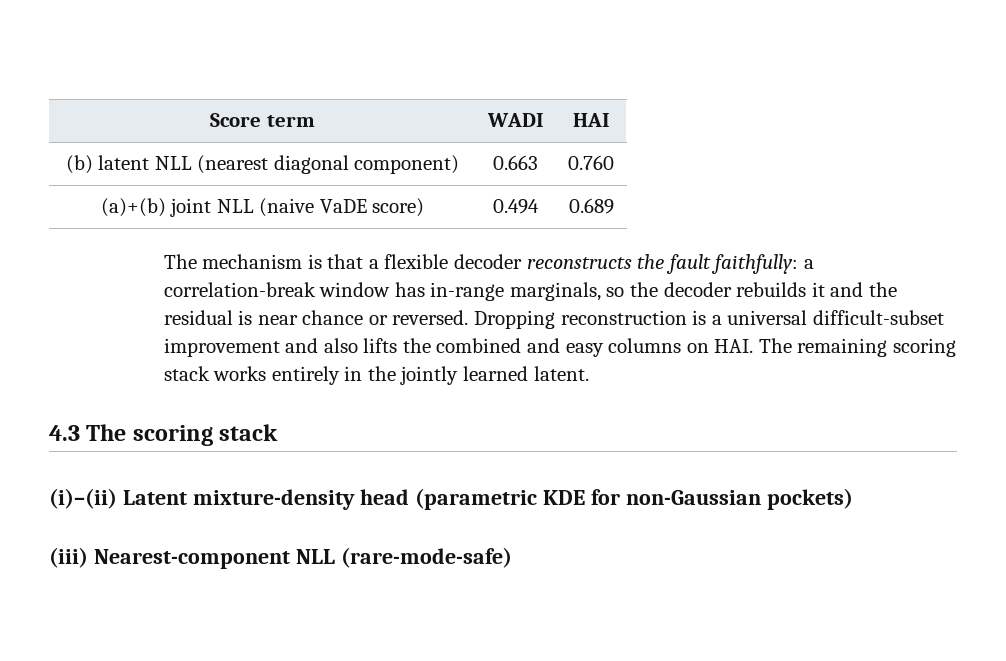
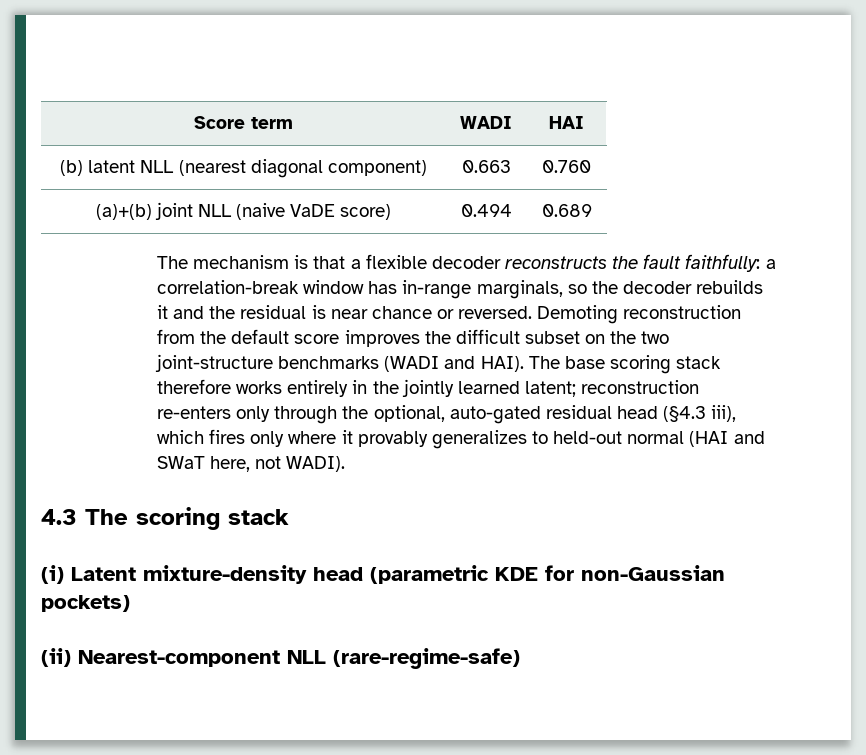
[473,310,944,329] [163,338,956,357] [163,366,210,381] Dropping reconstruction is a universal difficult-subset improvement and also lifts the combined and easy columns on HAI. The remaining scoring stack -> [537,305,742,324] [157,329,670,347] [155,354,722,374] [157,379,232,394] Demoting reconstruction from the default score improves the difficult subset on the two joint-structure benchmarks (WADI and HAI). The base scoring stack therefore
[533,366,589,381] latent. -> [524,380,700,397] [157,405,737,424] [157,429,765,449] [157,456,346,472] latent; reconstruction re-enters only through the optional, auto-gated residual head (§4.3 iii), which fires only where it provably generalizes to held-out normal (HAI and SWaT here, not WADI).
[49,488,117,509] (i)–(ii) -> [41,565,64,584] (i)
[49,547,88,568] (iii) -> [41,648,71,667] (ii)
[340,547,512,568] (rare-mode-safe) -> [333,648,520,669] (rare-regime-safe)

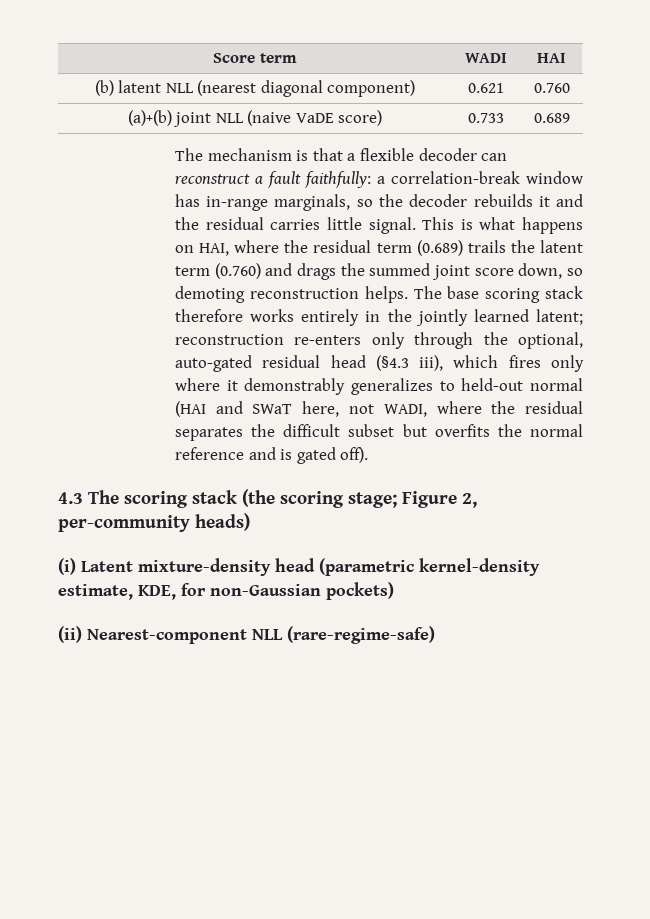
[461,160,511,173] 0.663 -> [468,83,504,93] 0.621
[460,204,512,217] 0.494 -> [468,113,504,123] 0.733
[504,256,639,269] reconstructs the -> [481,153,508,161] [174,174,263,184] can reconstruct a
[311,305,742,324] [157,329,670,347] [155,354,524,372] is near chance or reversed. Demoting reconstruction from the default score improves the difficult subset on the two joint-structure benchmarks (WADI and HAI). -> [270,217,583,234] [174,240,584,256] [174,263,584,280] [174,286,408,303] carries little signal. This is what happens on HAI, where the residual term (0.689) trails the latent term (0.760) and drags the summed joint score down, so demoting reconstruction helps.
[357,431,428,447] provably -> [244,378,346,395] demonstrably
[286,456,346,472] [41,507,289,530] WADI). // 4.3 The scoring stack -> [383,401,583,417] [174,424,583,441] [174,447,369,464] [58,489,477,508] [58,513,250,532] WADI, where the residual separates the difficult subset but overfits the normal reference and is gated off). // 4.3 The scoring stack (the scoring stage; Figure 2, per-community heads)
[495,567,538,581] KDE -> [419,558,540,576] [58,584,176,600] kernel-density estimate, KDE,

